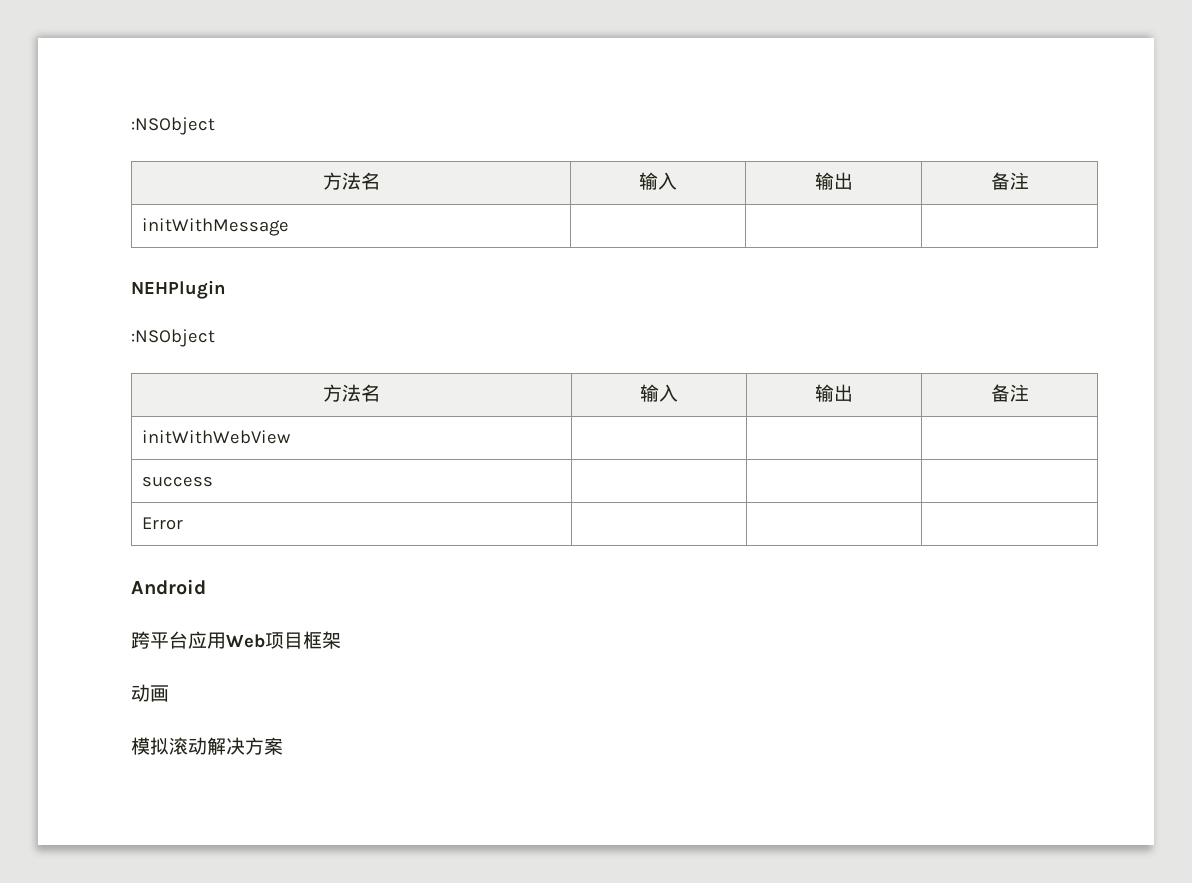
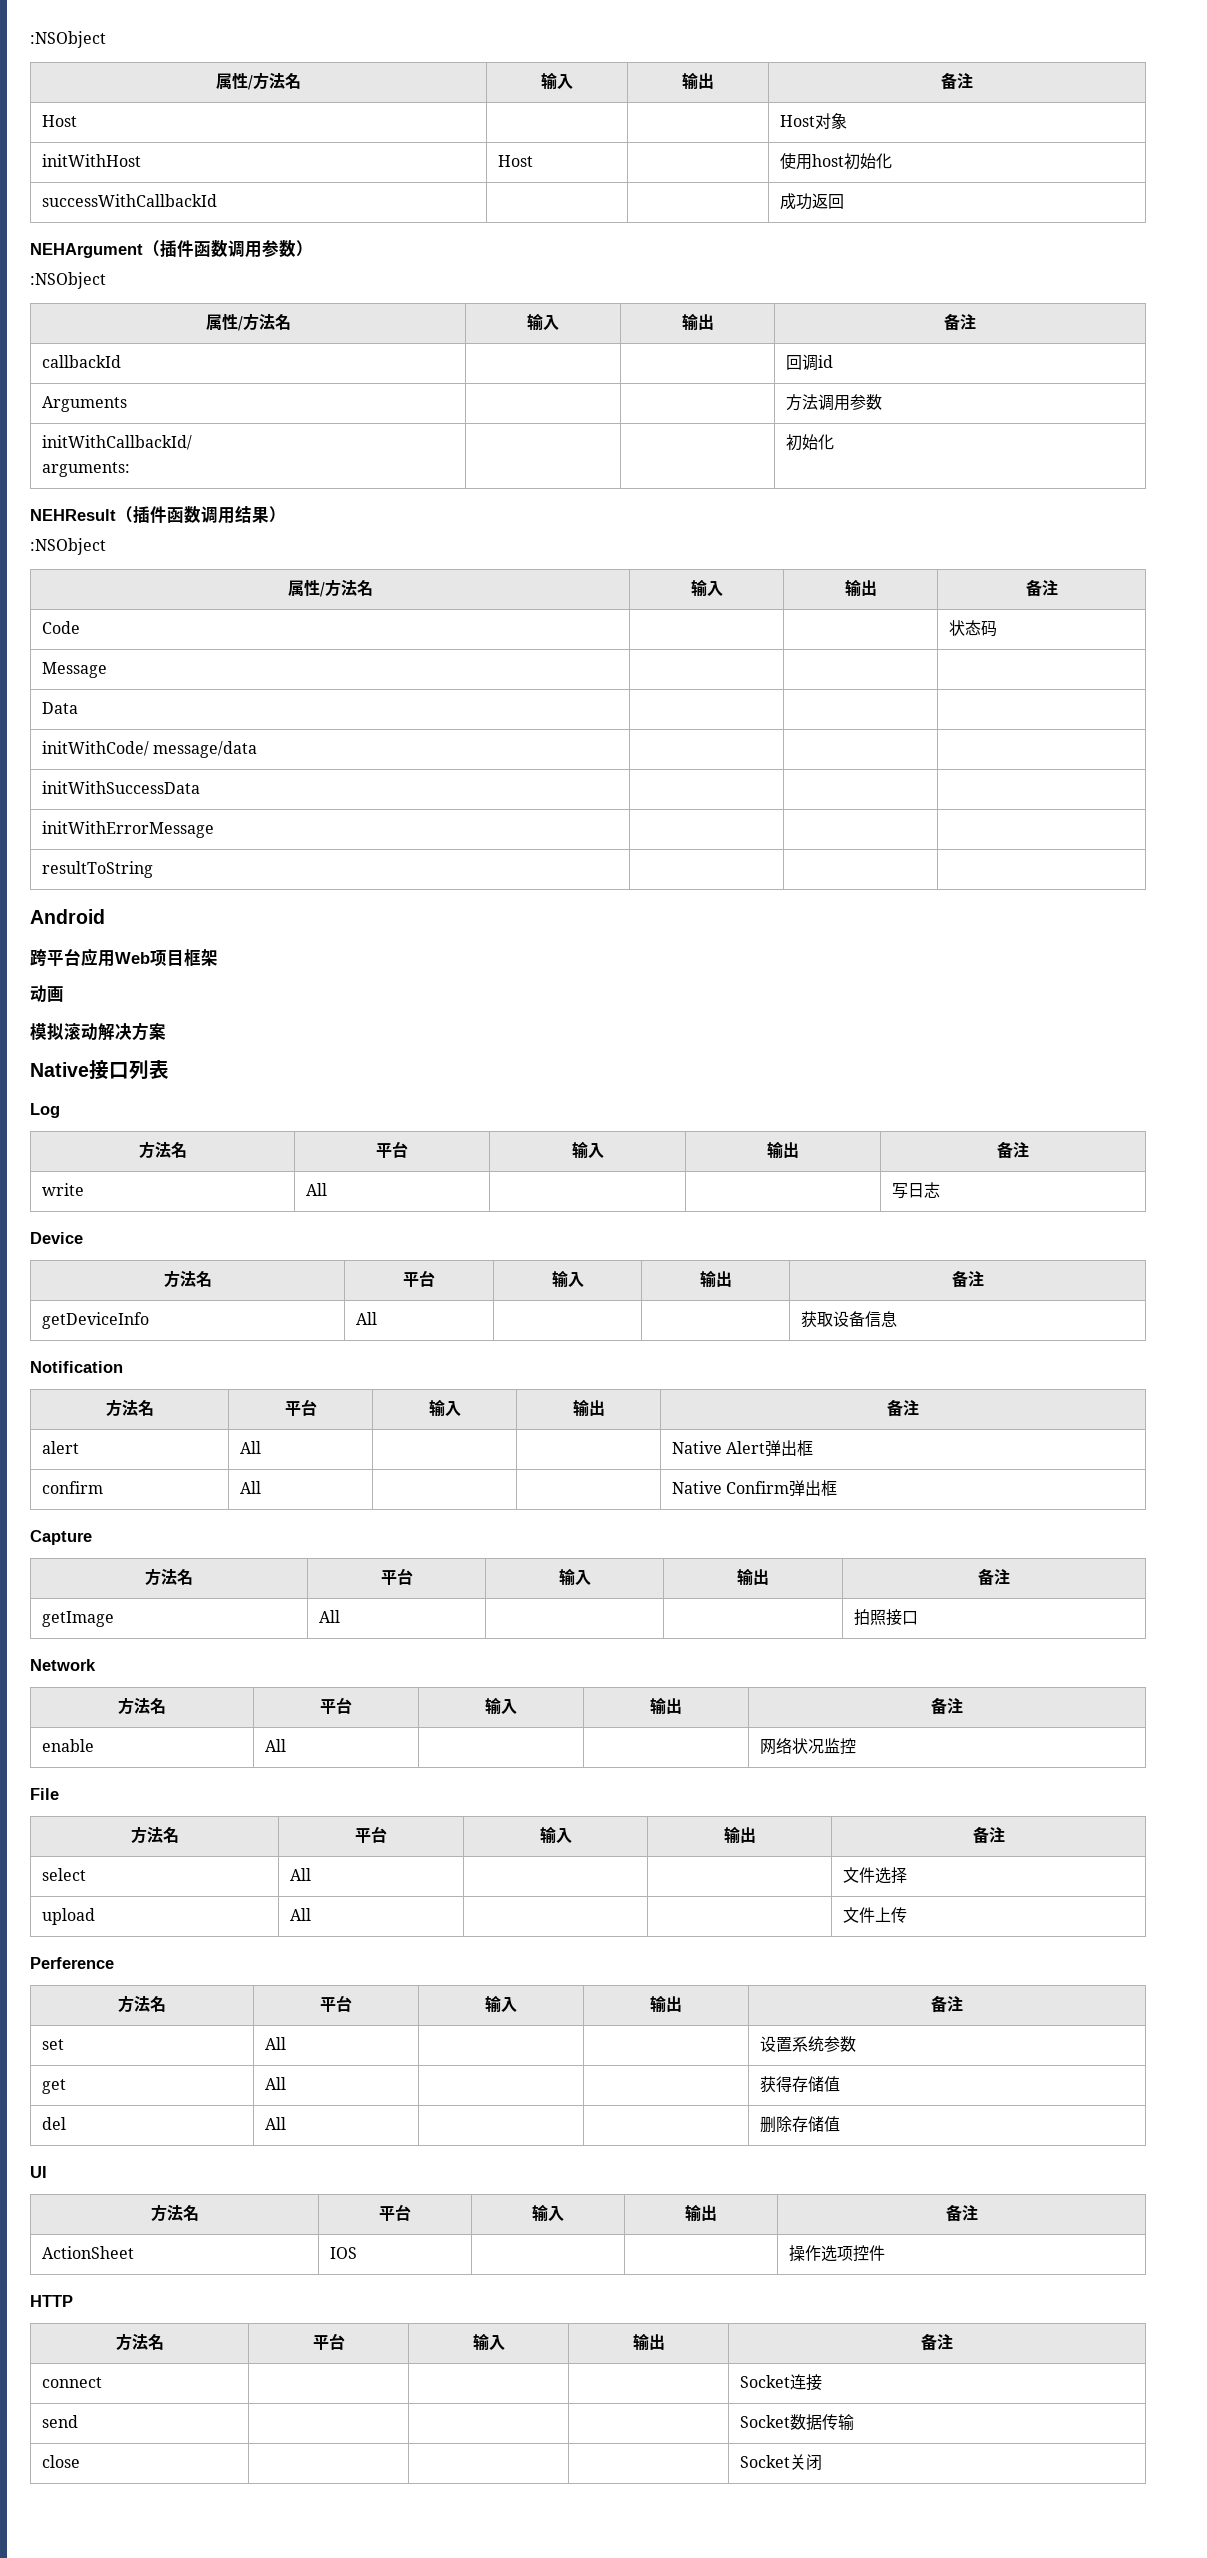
[131,117,215,135] [322,172,380,190] [639,172,677,190] [814,172,853,190] [990,172,1029,190] [142,218,290,236] [131,280,226,299] [131,329,215,347] [323,384,380,402] [640,384,678,402] [815,384,853,402] [990,384,1029,402] [142,430,292,444] [142,476,214,487] [142,517,184,530] :NSObject // 方法名 | 输入 | 输出 | 备注 // initWithMessage | | | // NEHPlugin // :NSObject // 方法名 | 输入 | 输出 | 备注 // initWithWebView | | | // success | | | // Error -> [30,31,106,48] [216,72,301,90] [541,72,573,89] [682,72,714,89] [941,72,973,90] [41,115,77,127] [779,113,847,129] [41,154,141,167] [497,155,533,167] [779,153,892,170] [41,194,217,207] [779,193,844,210] [30,240,313,258] [30,272,106,289] [205,313,291,331] [527,313,559,330] [681,313,714,330] [944,313,976,331] [41,355,121,368] [785,354,833,371] [41,396,127,412] [785,394,882,411] [41,435,192,450] [41,462,130,477] [785,434,834,451] [30,506,286,524] [30,538,106,555] [287,579,373,597] [690,579,723,596] [844,579,877,596] [1025,579,1058,597] [41,621,80,634] [948,620,997,637] [41,662,107,678] [41,702,78,714] [41,741,257,758] [41,781,200,794] [41,821,214,838] [41,861,153,878] :NSObject // 属性/方法名 | 输入 | 输出 | 备注 // Host | | | Host对象 // initWithHost | Host | | 使用host初始化 // successWithCallbackId | | | 成功返回 // NEHArgument（插件函数调用参数） // :NSObject // 属性/方法名 | 输入 | 输出 | 备注 // callbackId | | | 回调id // Arguments | | | 方法调用参数 // initWithCallbackId/ // arguments: | | | 初始化 // NEHResult（插件函数调用结果） // :NSObject // 属性/方法名 | 输入 | 输出 | 备注 // Code | | | 状态码 // Message | | | // Data | | | // initWithCode/ message/data | | | // initWithSuccessData | | | // initWithErrorMessage | | | // resultToString
(283, 746) none -> [30,1059,169,1080] [30,1103,60,1118] [138,1141,187,1159] [376,1141,409,1158] [571,1141,604,1158] [767,1141,799,1158] [997,1141,1029,1159] [41,1183,84,1196] [305,1183,327,1196] [891,1182,940,1199] [30,1232,83,1244] [163,1270,212,1288] [403,1270,435,1287] [551,1270,584,1287] [699,1270,732,1287] [951,1270,984,1288] [41,1312,149,1329] [355,1312,377,1325] [800,1311,897,1328] [30,1361,123,1373] [105,1399,154,1417] [284,1399,317,1416] [428,1399,461,1416] [572,1399,605,1416] [887,1399,919,1417] [41,1441,79,1454] [239,1441,261,1454] [671,1440,813,1457] [41,1481,103,1494] [239,1481,261,1494] [671,1480,837,1497] [30,1530,92,1545] [145,1568,193,1586] [380,1568,413,1585] [558,1568,591,1585] [737,1568,769,1585] [978,1568,1010,1586] [41,1611,114,1627] [318,1610,340,1623] [853,1609,918,1626] [30,1659,96,1671] [118,1697,166,1715] [320,1697,353,1714] [485,1697,517,1714] [650,1697,682,1714] [931,1697,963,1715] [41,1739,94,1752] [264,1739,286,1752] [759,1737,856,1755] [30,1788,59,1800] [130,1826,179,1844] [355,1826,388,1843] [539,1826,572,1843] [723,1826,756,1843] [972,1826,1005,1844] [41,1868,86,1881] [289,1868,311,1881] [842,1867,907,1884] [41,1908,95,1925] [289,1908,311,1921] [842,1907,907,1923] [30,1957,114,1969] [118,1995,166,2013] [320,1995,353,2012] [485,1995,517,2012] [650,1995,682,2012] [931,1995,963,2013] [41,2039,64,2050] [264,2037,286,2050] [759,2036,856,2052] [41,2079,66,2094] [264,2077,286,2090] [759,2076,840,2093] [41,2117,66,2130] [264,2117,286,2130] [759,2116,840,2133] [30,2166,47,2178] [150,2204,199,2222] [379,2204,412,2221] [532,2204,564,2221] [685,2204,717,2221] [945,2204,978,2222] [41,2246,134,2259] [329,2247,357,2259] [788,2245,885,2262] [30,2295,73,2307] [115,2333,164,2351] [312,2333,345,2350] [472,2333,505,2350] [632,2333,665,2350] [921,2333,953,2351] [41,2377,102,2388] [739,2374,822,2391] [41,2415,78,2428] [739,2414,854,2431] [41,2455,80,2468] [739,2454,822,2471] // Native接口列表 // Log // 方法名 | 平台 | 输入 | 输出 | 备注 // write | All | | | 写日志 // Device // 方法名 | 平台 | 输入 | 输出 | 备注 // getDeviceInfo | All | | | 获取设备信息 // Notification // 方法名 | 平台 | 输入 | 输出 | 备注 // alert | All | | | Native Alert弹出框 // confirm | All | | | Native Confirm弹出框 // Capture // 方法名 | 平台 | 输入 | 输出 | 备注 // getImage | All | | | 拍照接口 // Network // 方法名 | 平台 | 输入 | 输出 | 备注 // enable | All | | | 网络状况监控 // File // 方法名 | 平台 | 输入 | 输出 | 备注 // select | All | | | 文件选择 // upload | All | | | 文件上传 // Perference // 方法名 | 平台 | 输入 | 输出 | 备注 // set | All | | | 设置系统参数 // get | All | | | 获得存储值 // del | All | | | 删除存储值 // UI // 方法名 | 平台 | 输入 | 输出 | 备注 // ActionSheet | IOS | | | 操作选项控件 // HTTP // 方法名 | 平台 | 输入 | 输出 | 备注 // connect | | | | Socket连接 // send | | | | Socket数据传输 // close | | | | Socket关闭

